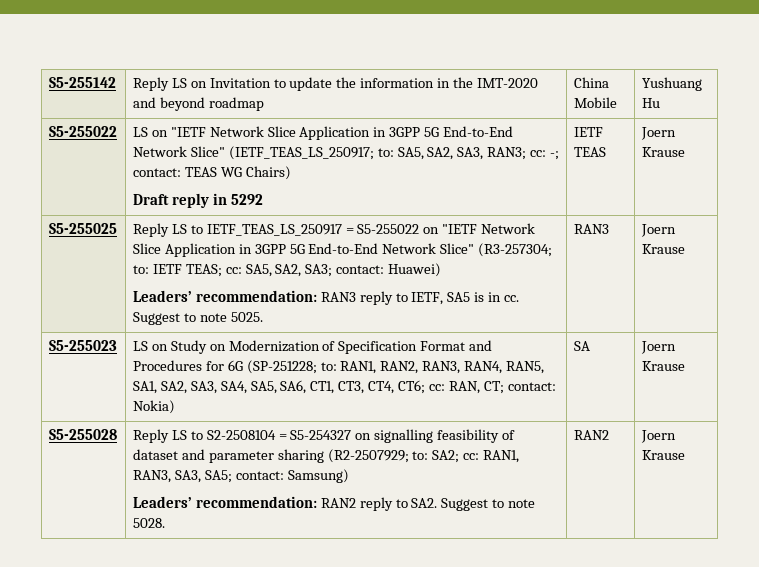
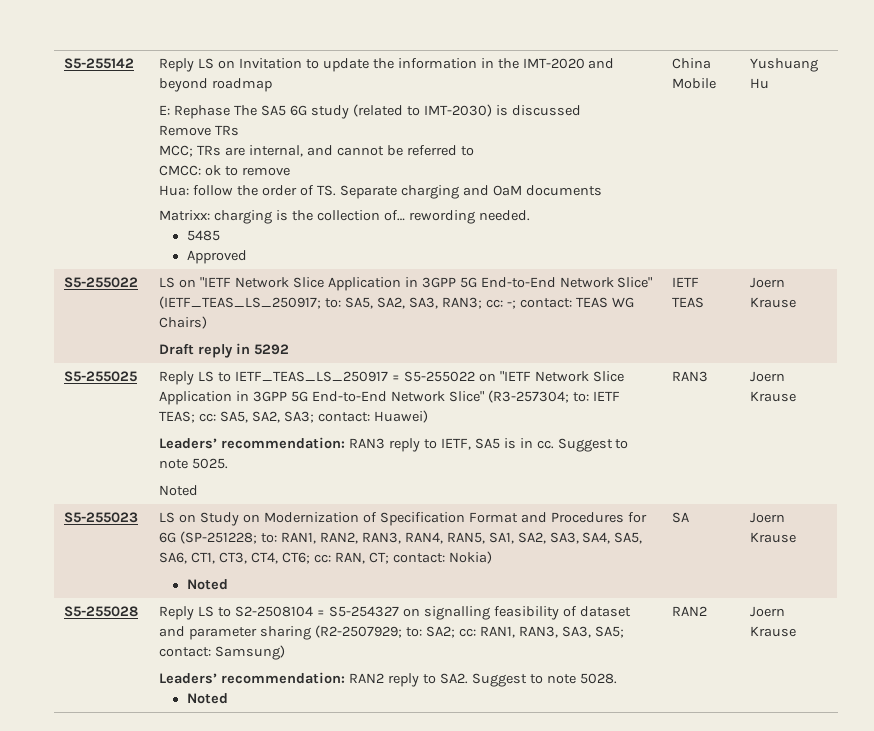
(264, 104) none -> [159,104,581,119] [159,125,240,136] [159,145,474,157] [159,165,291,176] [159,185,602,199] [159,210,530,224] [186,230,220,241] [186,250,247,264] // E: Rephase The SA5 6G study (related to IMT-2030) is discussed // Remove TRs // MCC; TRs are internal, and cannot be referred to // CMCC: ok to remove // Hua: follow the order of TS. Separate charging and OaM documents // Matrixx: charging is the collection of… rewording needed. // 5485 // Approved
(263, 317) none -> [159,485,199,496] // Noted
(175, 407) none -> [186,579,228,590] // Noted
(165, 523) none -> [186,693,228,704] // Noted

